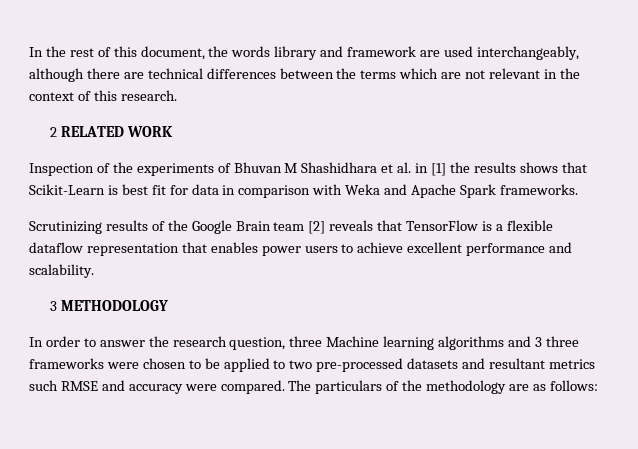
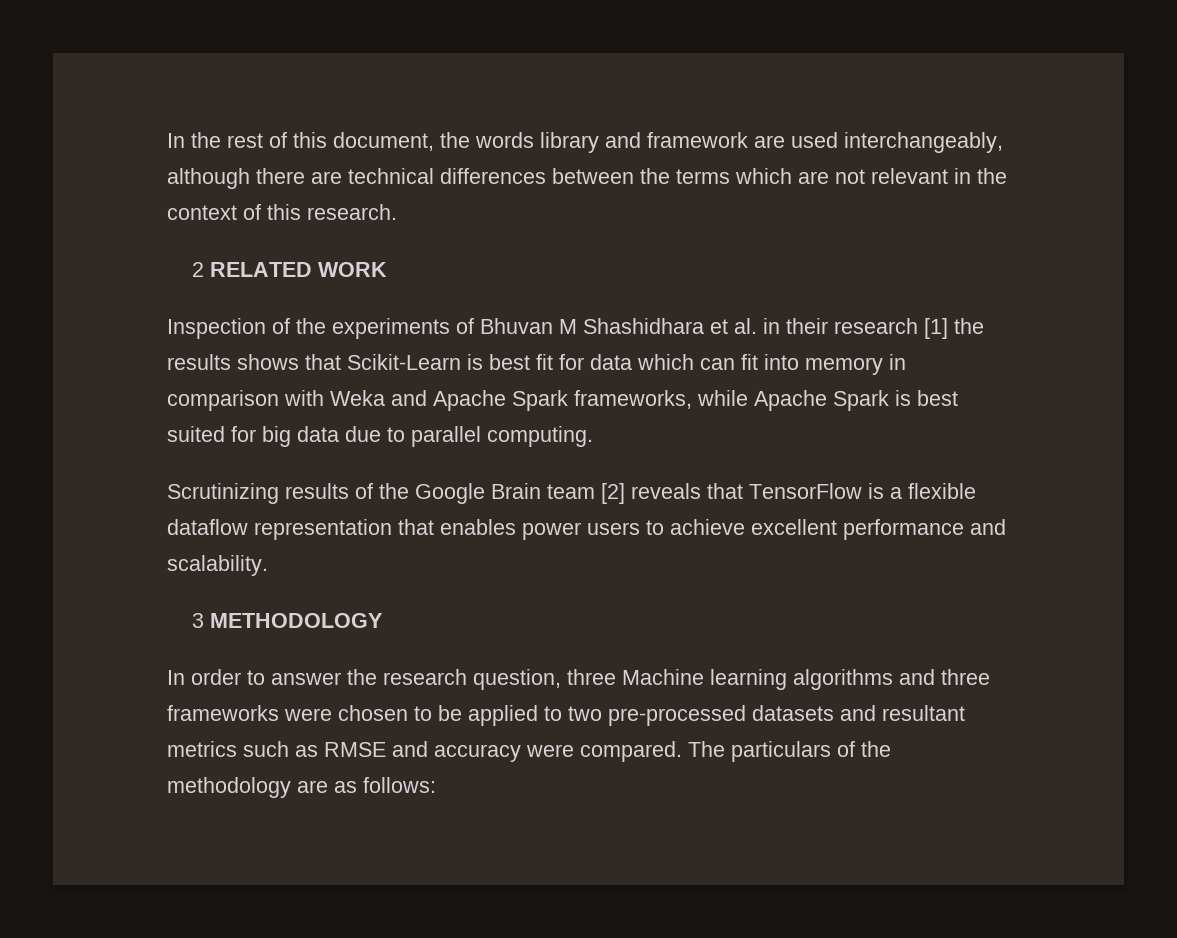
(429, 168) none -> [786,318,918,334] their research
(219, 189) none -> [637,354,883,375] which can fit into memory
[499,184,578,195] frameworks. -> [574,390,958,411] [167,426,593,447] frameworks, while Apache Spark is best suited for big data due to parallel computing.
[534,337,542,347] 3 -> (935, 677) none
(58, 385) none -> [295,745,318,757] as

